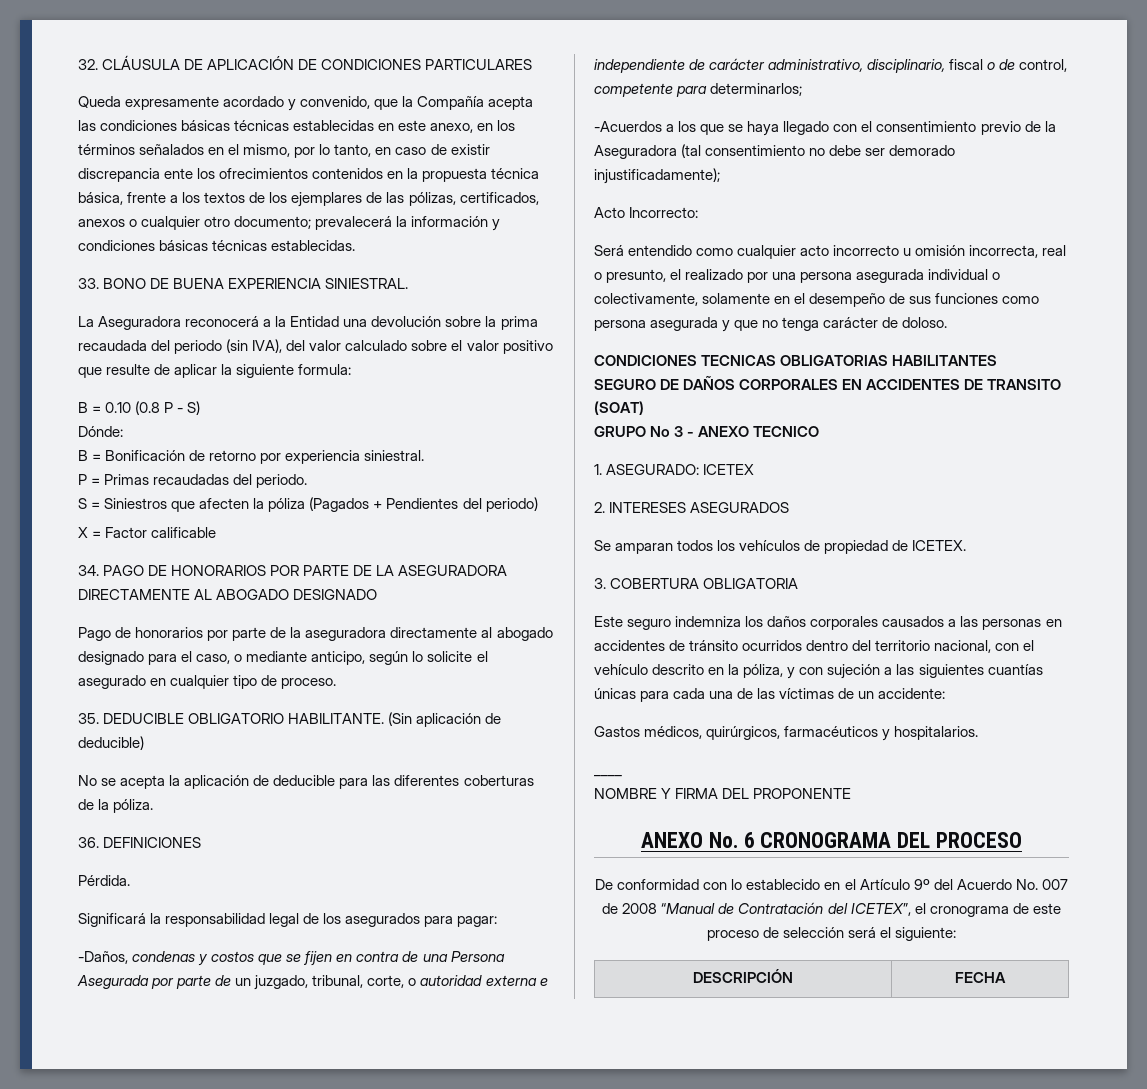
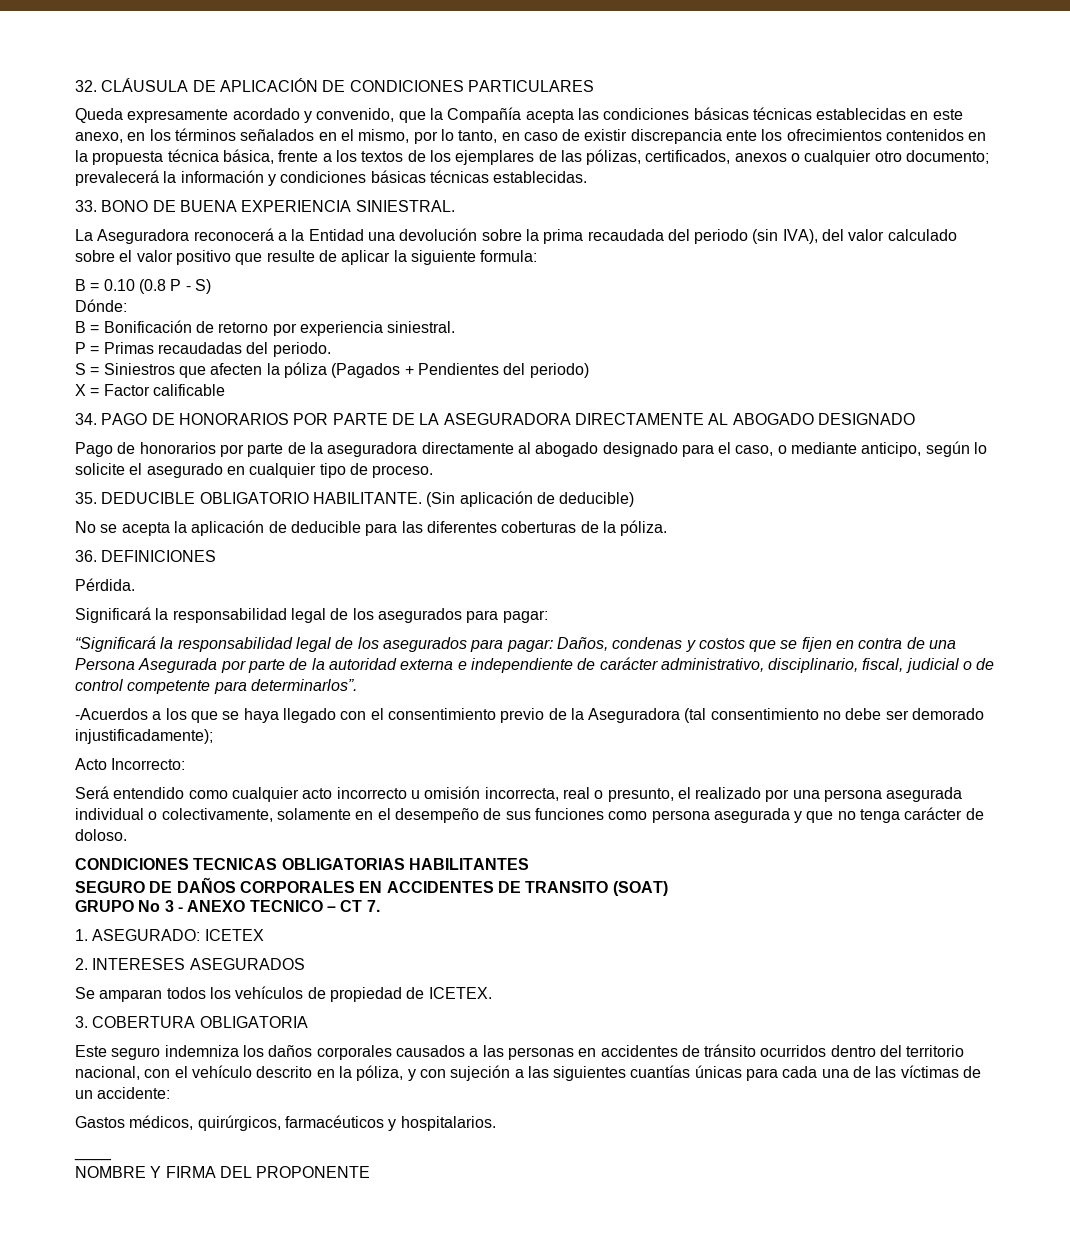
[78,951,128,964] -Daños, -> [75,636,608,652] “Significará la responsabilidad legal de los asegurados para pagar: Daños,
[235,975,417,990] un juzgado, tribunal, corte, o -> [311,658,325,670] la
[949,59,984,70] fiscal -> [862,658,959,673] fiscal, judicial
[1019,59,1068,72] control, -> [75,679,123,691] control
[710,83,803,96] determinarlos; -> [250,679,357,691] determinarlos”.
(820, 431) none -> [326,900,380,912] – CT 7.
[640,832,1023,848] [595,878,1068,890] [602,902,1061,917] [706,927,957,941] [693,969,793,983] [955,972,1006,983] // ANEXO No. 6 CRONOGRAMA DEL PROCESO // De conformidad con lo establecido en el Artículo 9º del Acuerdo No. 007 de 2008 “Manual de Contratación del ICETEX”, el cronograma de este proceso de selección será el siguiente: // DESCRIPCIÓN | FECHA -> (371, 1172) none

